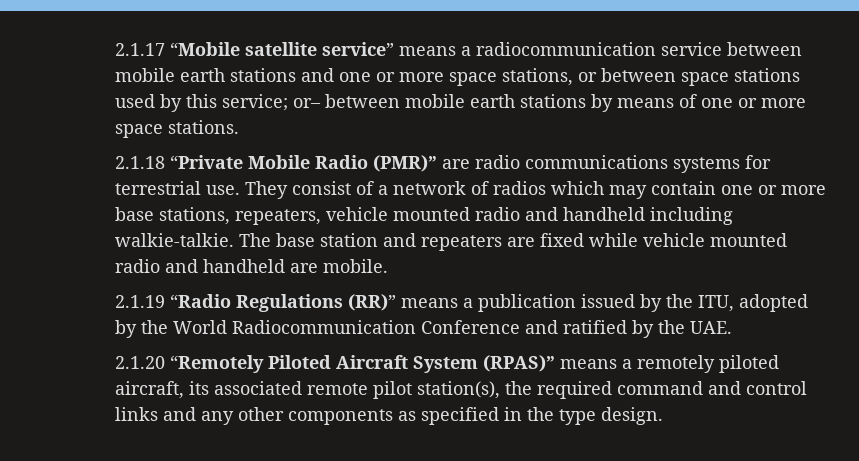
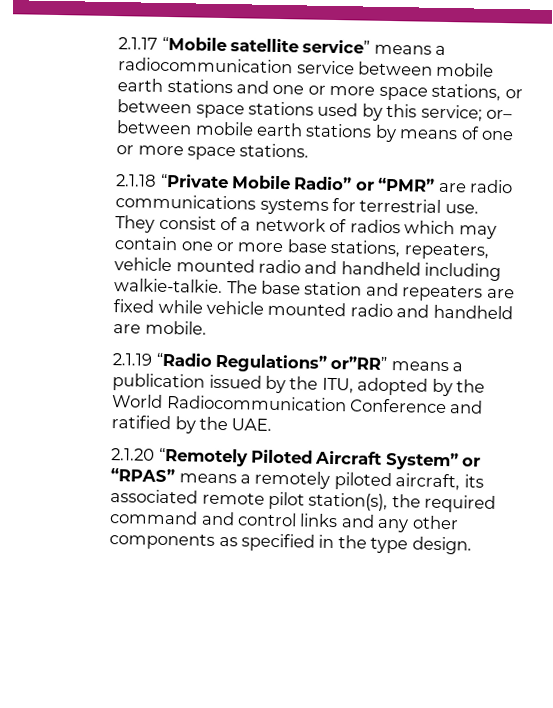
[315,155,438,172] Radio (PMR)” -> [293,176,436,192] Radio” or “PMR”
[236,294,397,312] Regulations (RR)” -> [215,353,388,373] Regulations” or”RR”
[413,355,556,373] System (RPAS)” -> [384,451,482,471] [110,468,176,483] System” or “RPAS”

